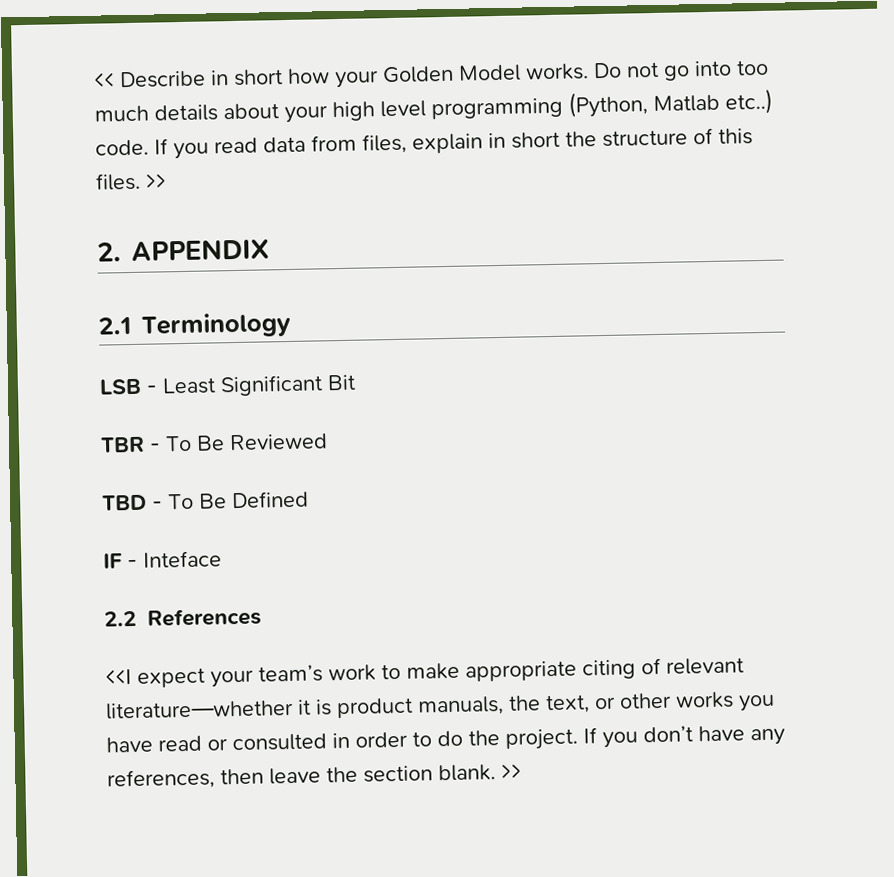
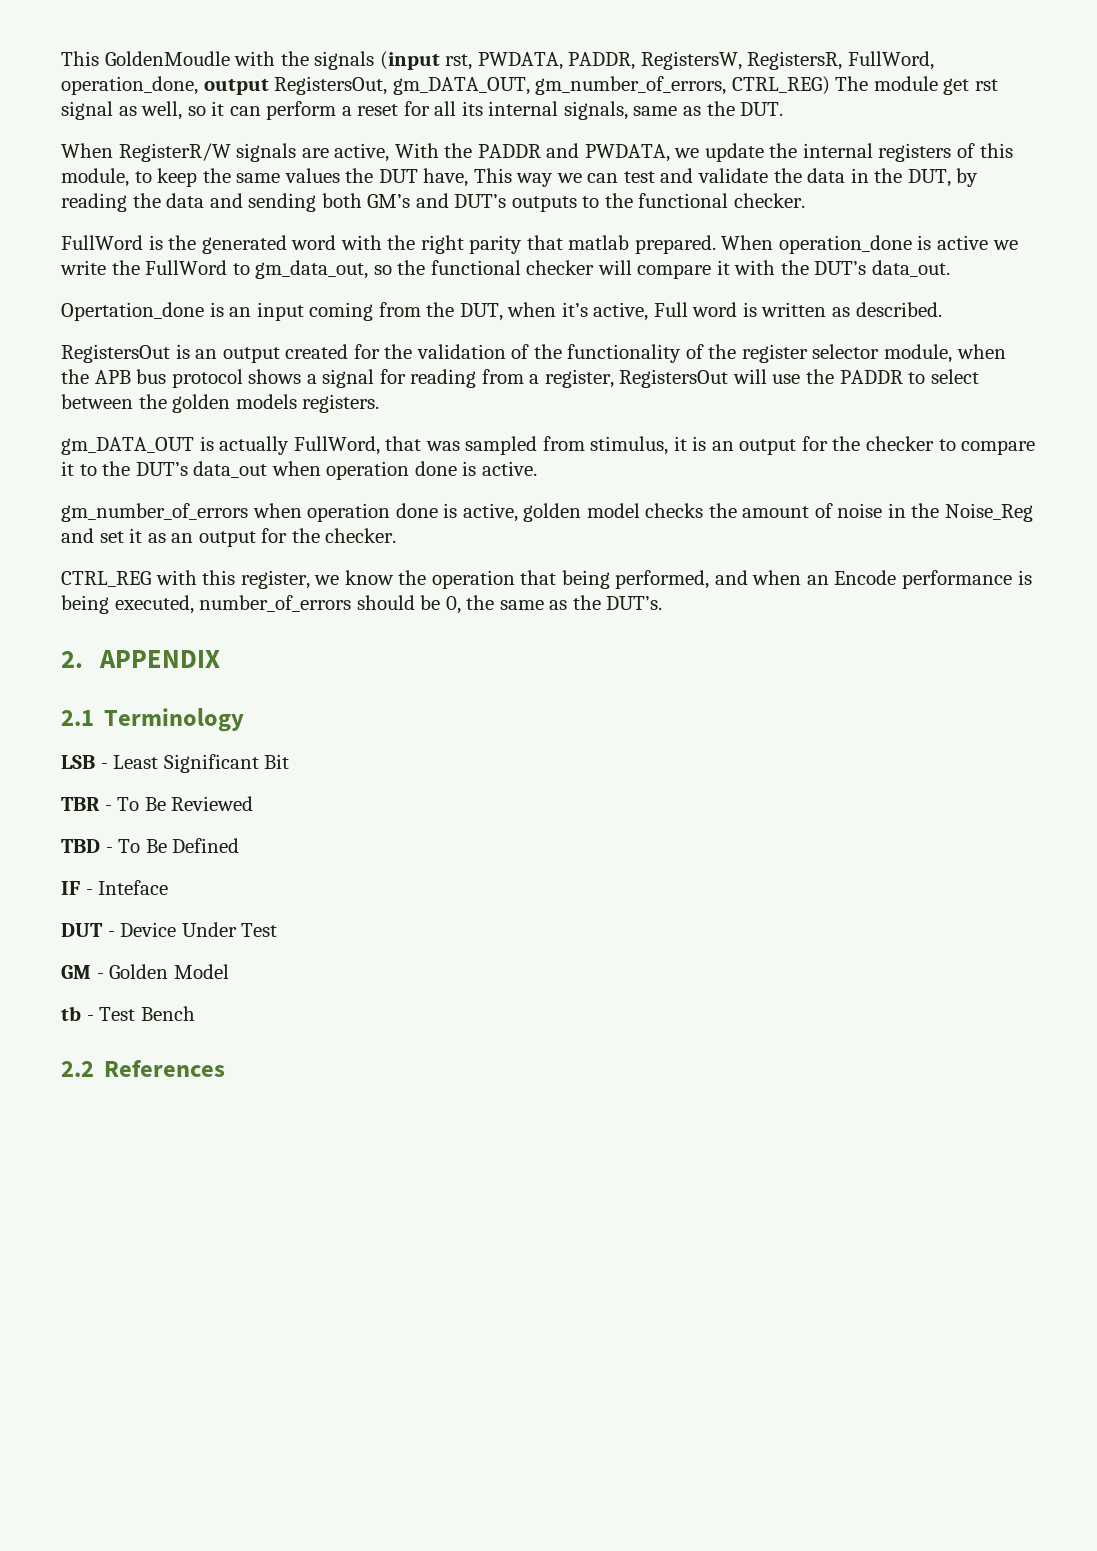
[93,59,769,89] [94,88,773,124] [95,127,753,160] [95,172,167,191] << Describe in short how your Golden Model works. Do not go into too much details about your high level programming (Python, Matlab etc..) code. If you read data from files, explain in short the structure of this files. >> -> [61,51,934,70] [61,76,998,95] [61,101,784,120] [61,143,1013,162] [61,168,979,187] [61,193,805,212] [61,235,1018,254] [60,260,951,279] [61,302,942,321] [61,344,1006,363] [61,369,979,388] [61,394,380,413] [61,436,1036,455] [61,461,537,480] [61,503,1034,522] [61,528,397,547] [61,570,1032,589] [61,595,663,614] This GoldenMoudle with the signals (input rst, PWDATA, PADDR, RegistersW, RegistersR, FullWord, operation_done, output RegistersOut, gm_DATA_OUT, gm_number_of_errors, CTRL_REG) The module get rst signal as well, so it can perform a reset for all its internal signals, same as the DUT. // When RegisterR/W signals are active, With the PADDR and PWDATA, we update the internal registers of this module, to keep the same values the DUT have, This way we can test and validate the data in the DUT, by reading the data and sending both GM’s and DUT’s outputs to the functional checker. // FullWord is the generated word with the right parity that matlab prepared. When operation_done is active we write the FullWord to gm_data_out, so the functional checker will compare it with the DUT’s data_out. // Opertation_done is an input coming from the DUT, when it’s active, Full word is written as described. // RegistersOut is an output created for the validation of the functionality of the register selector module, when the APB bus protocol shows a signal for reading from a register, RegistersOut will use the PADDR to select between the golden models registers. // gm_DATA_OUT is actually FullWord, that was sampled from stimulus, it is an output for the checker to compare it to the DUT’s data_out when operation done is active. // gm_number_of_errors when operation done is active, golden model checks the amount of noise in the Noise_Reg and set it as an output for the checker. // CTRL_REG with this register, we know the operation that being performed, and when an Encode performance is being executed, number_of_errors should be 0, the same as the DUT’s.
[104,607,262,627] [105,657,744,688] [105,691,775,720] [106,725,785,753] [107,763,522,790] 2.2 References // <<I expect your team’s work to make appropriate citing of relevant literature—whether it is product manuals, the text, or other works you have read or consulted in order to do the project. If you don’t have any references, then leave the section blank. >> -> [61,922,278,937] [61,964,229,979] [61,1006,195,1021] [61,1060,226,1077] DUT - Device Under Test // GM - Golden Model // tb - Test Bench // 2.2 References

